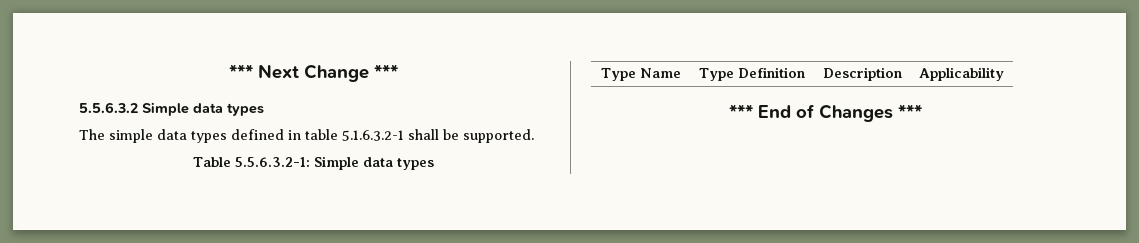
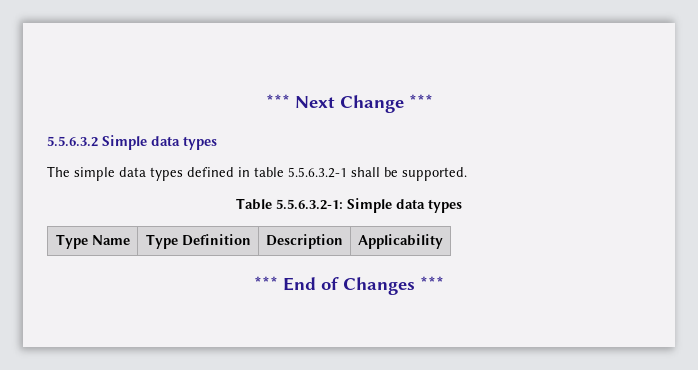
[342,130,404,141] 5.1.6.3.2-1 -> [288,167,347,178] 5.5.6.3.2-1

